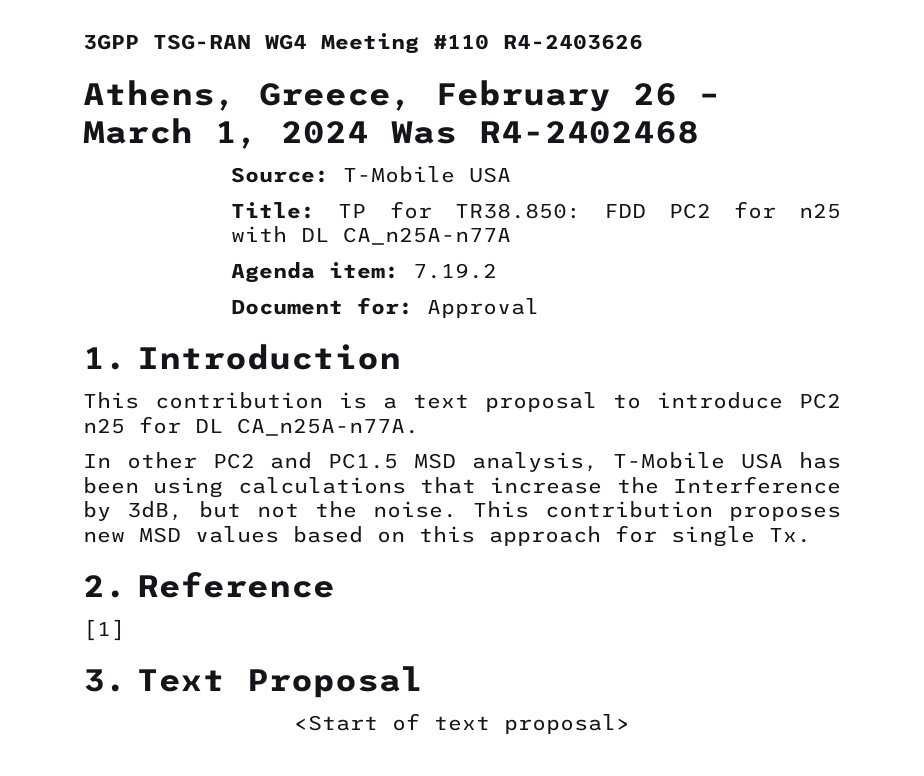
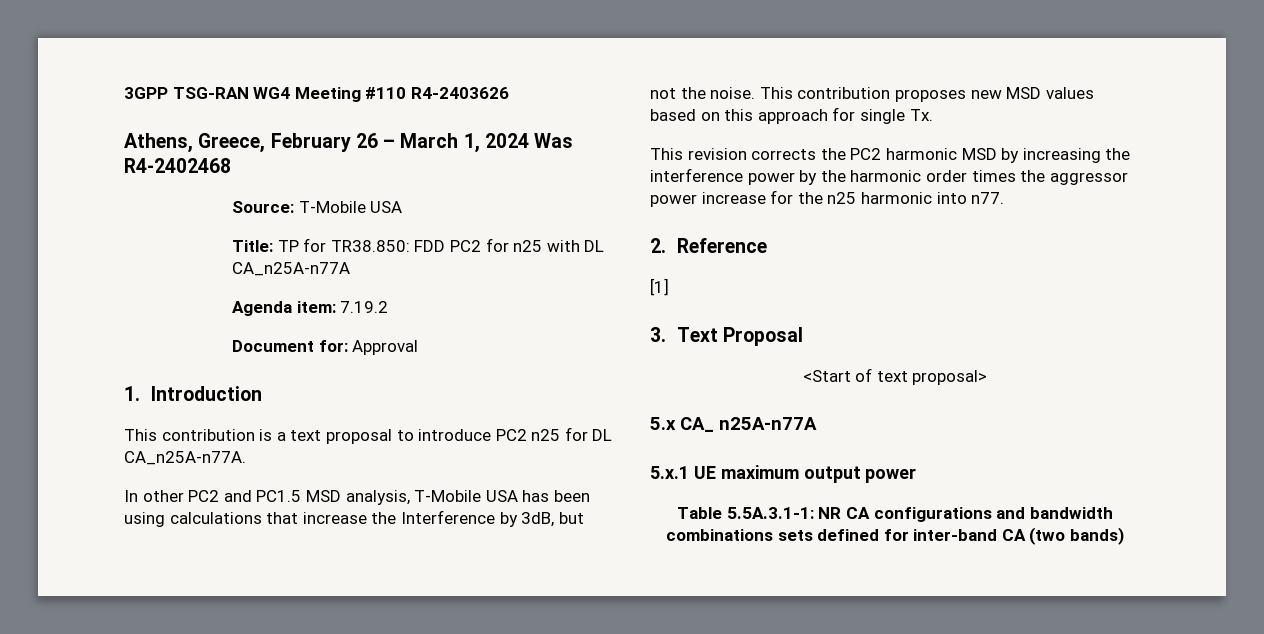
(811, 535) none -> [650,148,1131,163] [650,168,1128,185] [650,190,1005,207] // This revision corrects the PC2 harmonic MSD by increasing the interference power by the harmonic order times the aggressor power increase for the n25 harmonic into n77.
(630, 724) none -> [650,417,817,432] [650,465,917,483] [677,507,1113,522] [665,527,1125,545] // 5.x CA_ n25A-n77A // 5.x.1 UE maximum output power // Table 5.5A.3.1-1: NR CA configurations and bandwidth combinations sets defined for inter-band CA (two bands)

